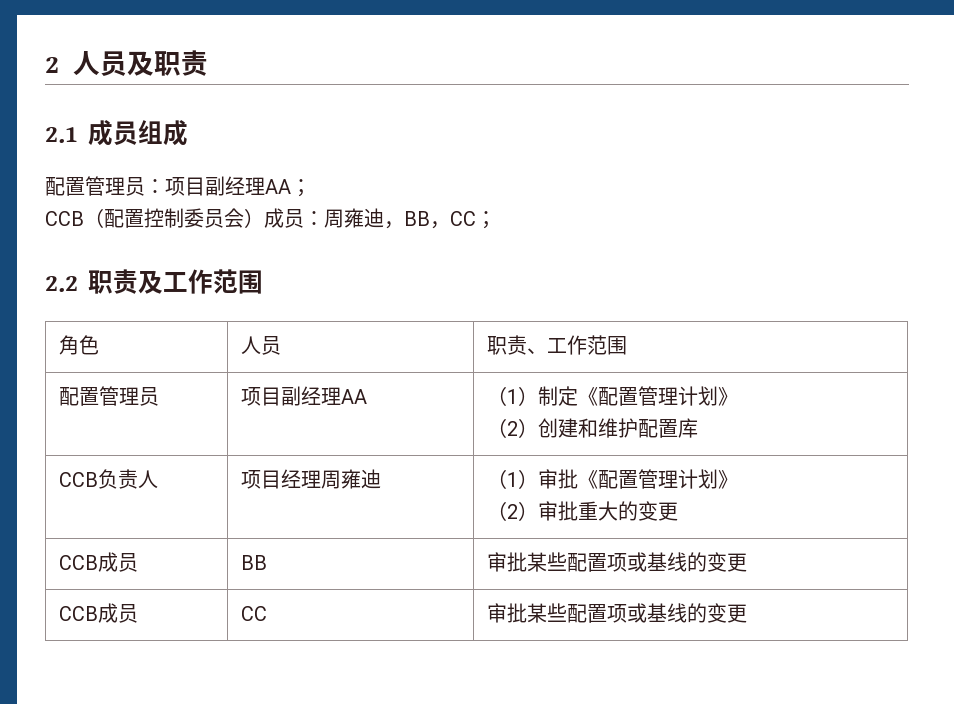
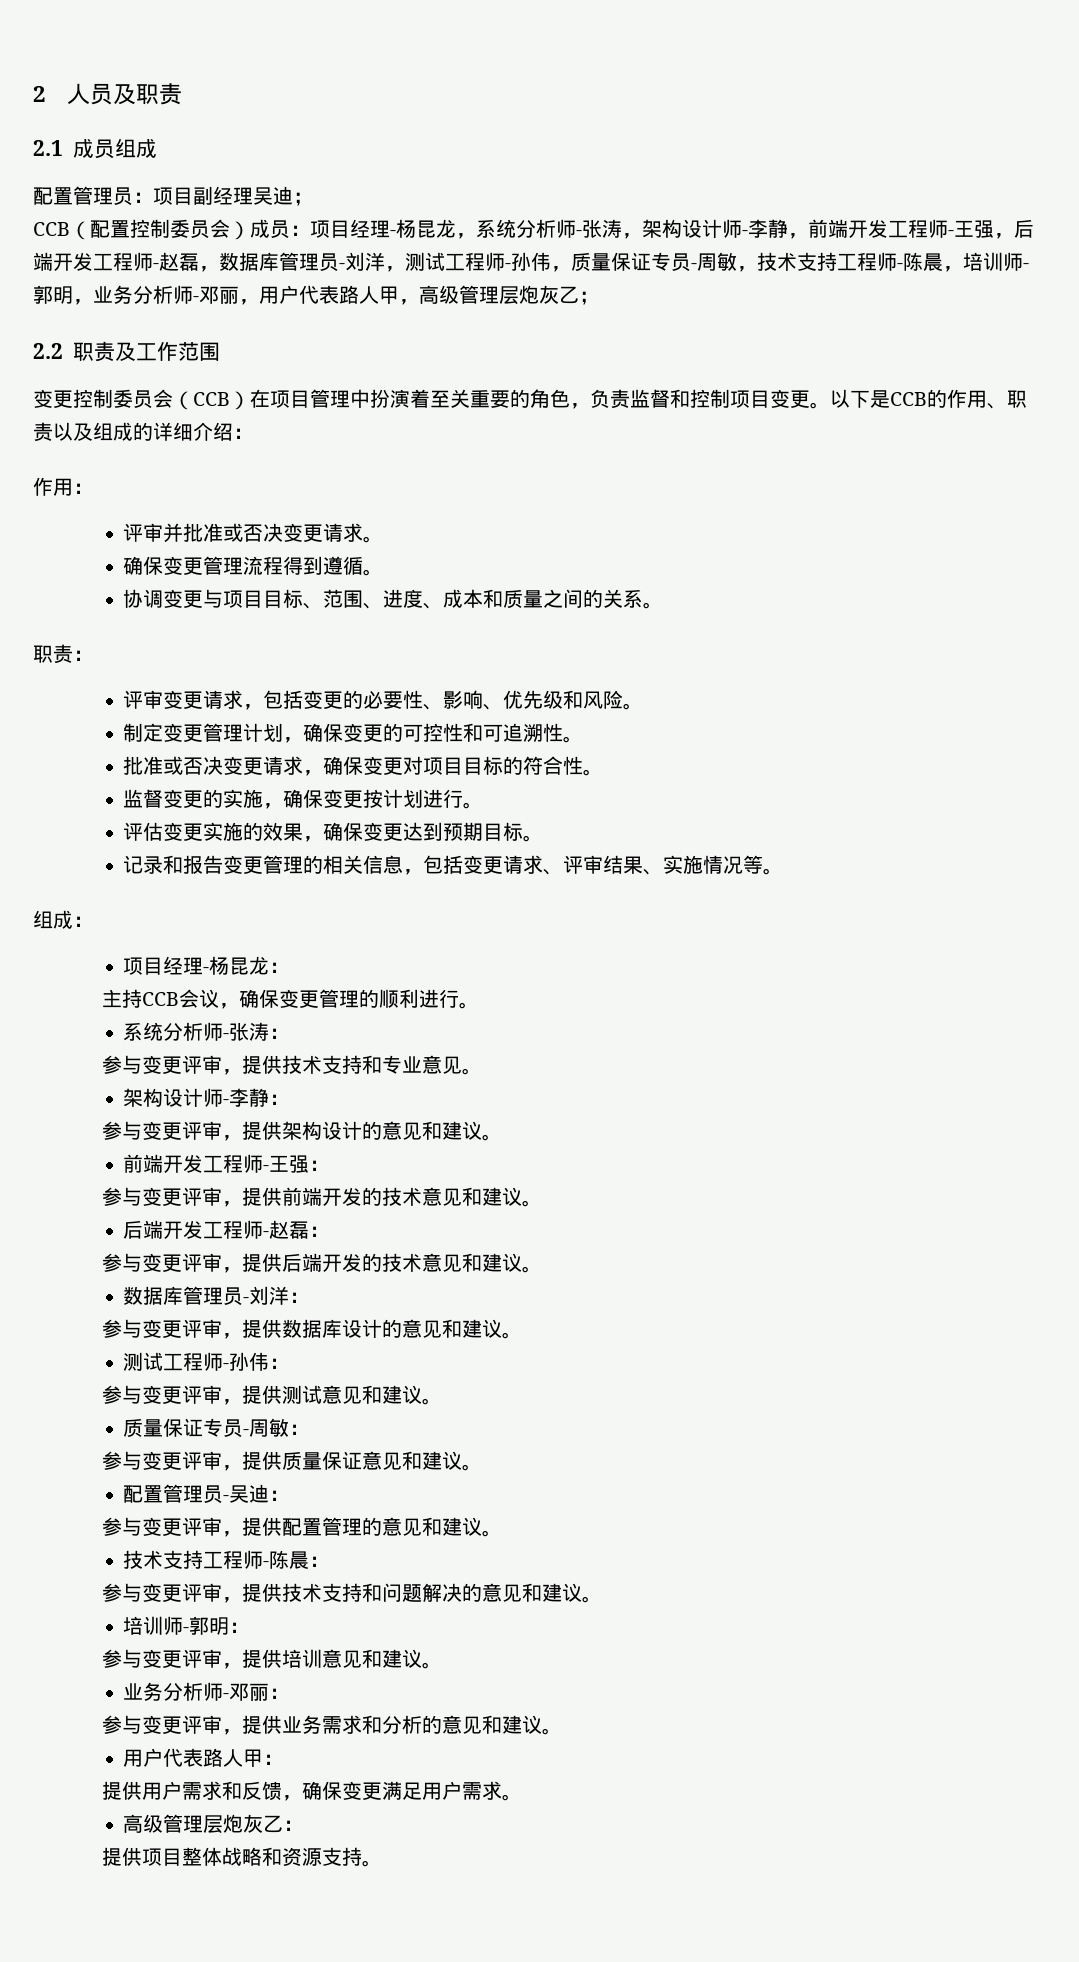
[265,179,291,194] AA -> [253,186,293,205] 吴迪
[324,208,476,229] 周雍迪，BB，CC -> [310,219,1034,239] [33,252,1029,272] [33,285,579,305] 项目经理-杨昆龙，系统分析师-张涛，架构设计师-李静，前端开发工程师-王强，后端开发工程师-赵磊，数据库管理员-刘洋，测试工程师-孙伟，质量保证专员-周敏，技术支持工程师-陈晨，培训师-郭明，业务分析师-邓丽，用户代表路人甲，高级管理层炮灰乙
[59,335,100,355] [241,336,282,355] [487,335,628,355] [59,386,160,406] [241,386,368,406] [487,386,739,406] [487,418,699,438] [59,469,159,489] [241,469,382,489] [487,469,739,489] [487,501,679,521] [59,552,139,572] [241,555,268,570] [487,552,748,572] [59,603,139,623] [241,606,268,621] [487,603,748,623] // 角色 | 人员 | 职责、工作范围 // 配置管理员 | 项目副经理AA | （1）制定《配置管理计划》 // （2）创建和维护配置库 // CCB负责人 | 项目经理周雍迪 | （1）审批《配置管理计划》 // （2）审批重大的变更 // CCB成员 | BB | 审批某些配置项或基线的变更 // CCB成员 | CC | 审批某些配置项或基线的变更 -> [33,389,1027,410] [33,422,253,442] [33,477,93,496] [123,523,384,543] [123,556,384,576] [123,589,664,609] [33,644,93,664] [123,690,644,710] [123,723,584,743] [123,756,604,776] [123,789,484,809] [123,822,544,842] [123,855,784,875] [33,910,93,929] [123,956,290,975] [101,989,479,1009] [123,1022,290,1041] [101,1055,482,1075] [123,1088,290,1107] [101,1121,502,1141] [123,1154,330,1173] [101,1187,542,1207] [123,1220,330,1239] [101,1253,542,1273] [123,1286,310,1306] [101,1319,522,1339] [123,1352,290,1371] [101,1385,442,1405] [123,1418,310,1438] [101,1451,482,1471] [123,1484,290,1504] [101,1517,502,1537] [123,1550,330,1569] [101,1583,602,1603] [123,1616,250,1635] [101,1649,442,1669] [123,1682,290,1701] [101,1715,562,1735] [123,1748,284,1767] [101,1781,522,1801] [123,1814,304,1834] [101,1847,382,1867] // 变更控制委员会（CCB）在项目管理中扮演着至关重要的角色，负责监督和控制项目变更。以下是CCB的作用、职责以及组成的详细介绍： // 作用： // 评审并批准或否决变更请求。 // 确保变更管理流程得到遵循。 // 协调变更与项目目标、范围、进度、成本和质量之间的关系。 // 职责： // 评审变更请求，包括变更的必要性、影响、优先级和风险。 // 制定变更管理计划，确保变更的可控性和可追溯性。 // 批准或否决变更请求，确保变更对项目目标的符合性。 // 监督变更的实施，确保变更按计划进行。 // 评估变更实施的效果，确保变更达到预期目标。 // 记录和报告变更管理的相关信息，包括变更请求、评审结果、实施情况等。 // 组成： // 项目经理-杨昆龙： // 主持CCB会议，确保变更管理的顺利进行。 // 系统分析师-张涛： // 参与变更评审，提供技术支持和专业意见。 // 架构设计师-李静： // 参与变更评审，提供架构设计的意见和建议。 // 前端开发工程师-王强： // 参与变更评审，提供前端开发的技术意见和建议。 // 后端开发工程师-赵磊： // 参与变更评审，提供后端开发的技术意见和建议。 // 数据库管理员-刘洋： // 参与变更评审，提供数据库设计的意见和建议。 // 测试工程师-孙伟： // 参与变更评审，提供测试意见和建议。 // 质量保证专员-周敏： // 参与变更评审，提供质量保证意见和建议。 // 配置管理员-吴迪： // 参与变更评审，提供配置管理的意见和建议。 // 技术支持工程师-陈晨： // 参与变更评审，提供技术支持和问题解决的意见和建议。 // 培训师-郭明： // 参与变更评审，提供培训意见和建议。 // 业务分析师-邓丽： // 参与变更评审，提供业务需求和分析的意见和建议。 // 用户代表路人甲： // 提供用户需求和反馈，确保变更满足用户需求。 // 高级管理层炮灰乙： // 提供项目整体战略和资源支持。

